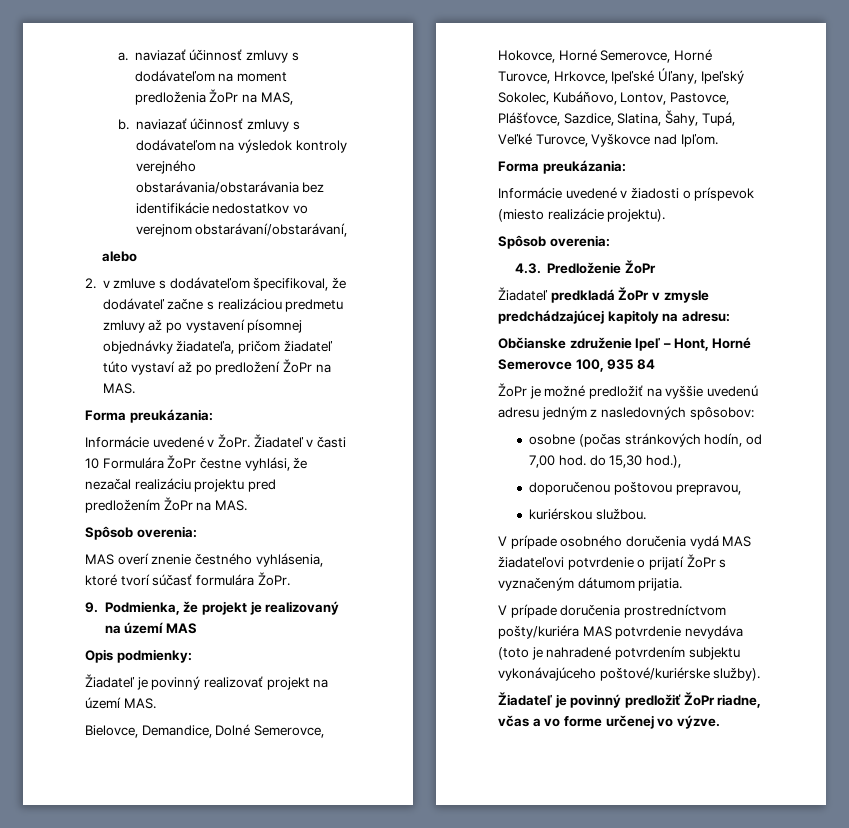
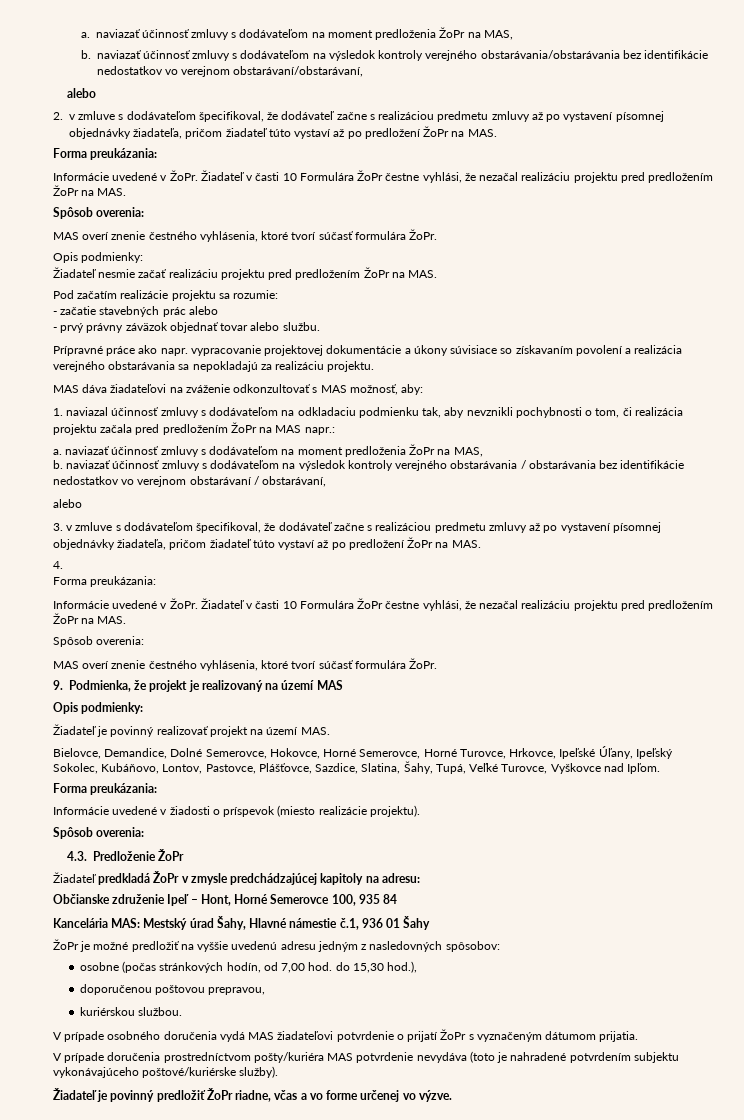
(290, 579) none -> [53,252,144,263] [53,267,438,280] [53,290,279,301] [53,306,218,317] [53,322,320,333] [53,345,683,356] [53,361,375,372] [53,384,424,395] [53,407,683,418] [53,422,335,435] [53,444,483,457] [53,460,685,471] [53,476,327,487] [53,499,82,508] [53,522,661,533] [53,537,481,550] [53,561,63,569] [53,576,157,587] [53,598,714,611] [53,613,127,624] [53,636,145,647] [53,658,438,671] // Opis podmienky: // Žiadateľ nesmie začať realizáciu projektu pred predložením ŽoPr na MAS. // Pod začatím realizácie projektu sa rozumie: // - začatie stavebných prác alebo // - prvý právny záväzok objednať tovar alebo službu. // Prípravné práce ako napr. vypracovanie projektovej dokumentácie a úkony súvisiace so získavaním povolení a realizácia verejného obstarávania sa nepokladajú za realizáciu projektu. // MAS dáva žiadateľovi na zváženie odkonzultovať s MAS možnosť, aby: // 1. naviazal účinnosť zmluvy s dodávateľom na odkladaciu podmienku tak, aby nevznikli pochybnosti o tom, či realizácia projektu začala pred predložením ŽoPr na MAS napr.: // a. naviazať účinnosť zmluvy s dodávateľom na moment predloženia ŽoPr na MAS, // b. naviazať účinnosť zmluvy s dodávateľom na výsledok kontroly verejného obstarávania / obstarávania bez identifikácie nedostatkov vo verejnom obstarávaní / obstarávaní, // alebo // 3. v zmluve s dodávateľom špecifikoval, že dodávateľ začne s realizáciou predmetu zmluvy až po vystavení písomnej objednávky žiadateľa, pričom žiadateľ túto vystaví až po predložení ŽoPr na MAS. // 4. // Forma preukázania: // Informácie uvedené v ŽoPr. Žiadateľ v časti 10 Formulára ŽoPr čestne vyhlási, že nezačal realizáciu projektu pred predložením ŽoPr na MAS. // Spôsob overenia: // MAS overí znenie čestného vyhlásenia, ktoré tvorí súčasť formulára ŽoPr.
(655, 364) none -> [53,916,431,930] // Kancelária MAS: Mestský úrad Šahy, Hlavné námestie č.1, 936 01 Šahy

